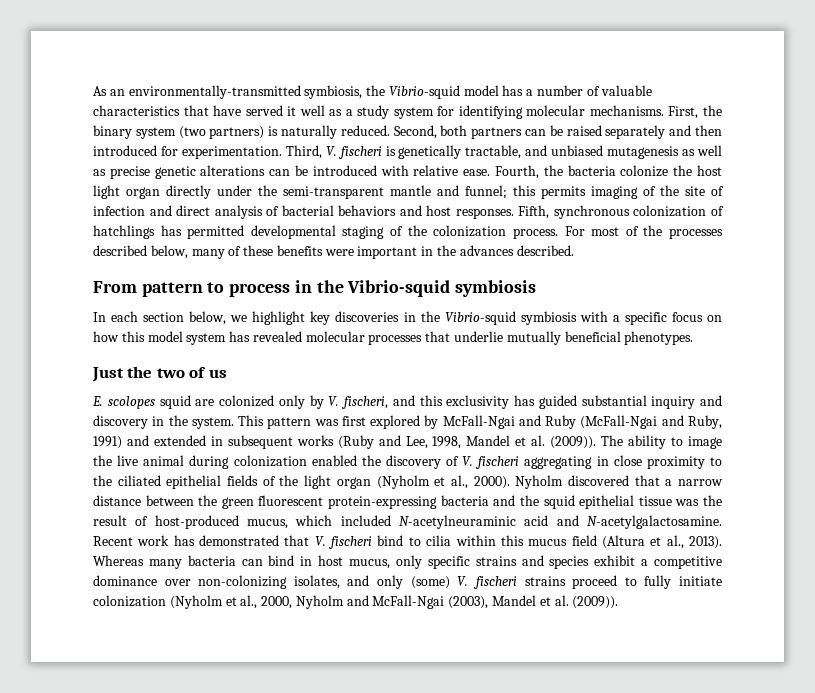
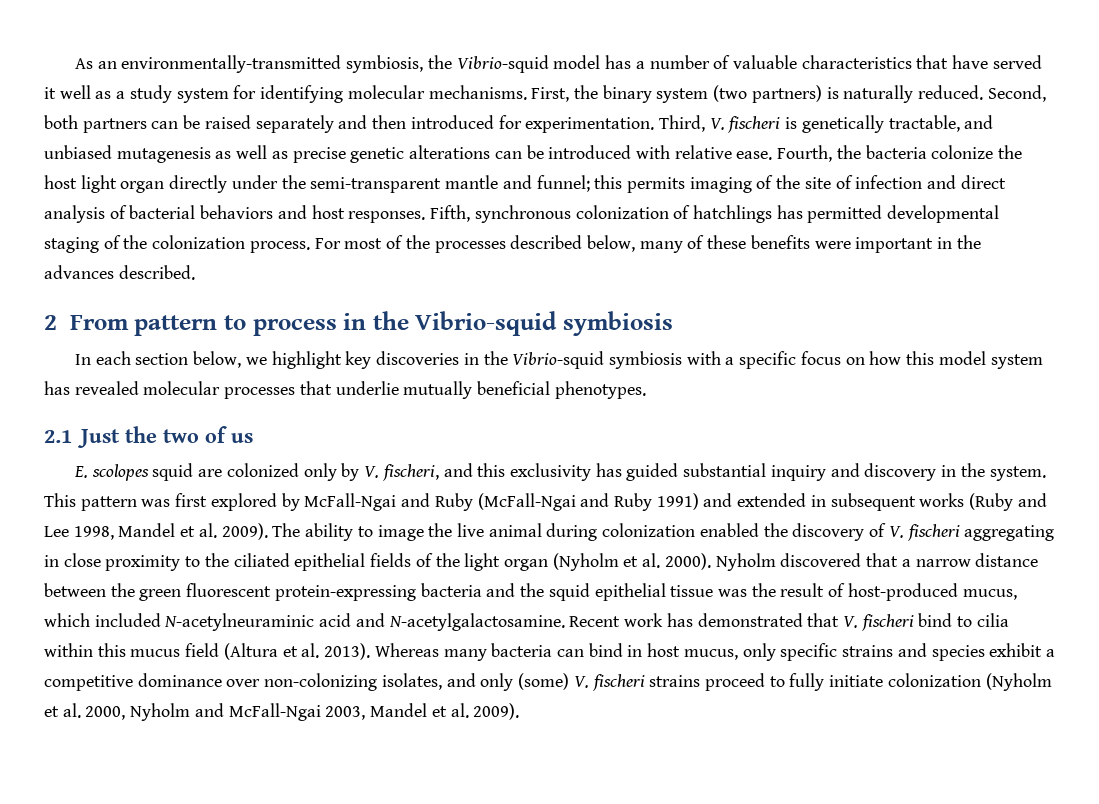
(574, 250) none -> [44,315,57,330] 2
(694, 338) none -> [44,430,72,443] 2.1
[687,415,722,429] Ruby, -> [613,493,652,511] Ruby
[405,436,428,449] Lee, -> [44,526,69,537] Lee
[550,436,597,449] (2009)). -> [221,523,268,540] 2009).
[450,475,468,489] al., -> [642,553,661,568] al.
[666,535,684,549] al., -> [301,643,320,658] al.
[240,595,258,609] al., -> [62,703,81,718] al.
[448,595,619,609] (2003), Mandel et al. (2009)). -> [325,703,520,720] 2003, Mandel et al. 2009).

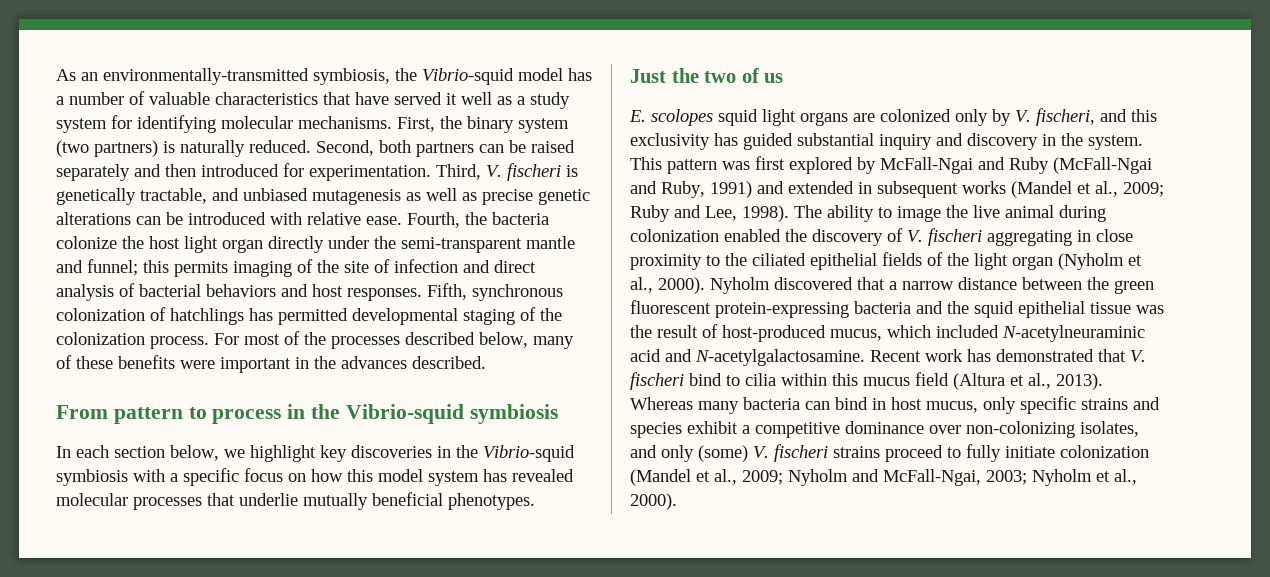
[44,315,57,330] 2 -> (486, 362) none
[44,430,72,443] 2.1 -> (535, 501) none
(194, 472) none -> [762,109,848,126] light organs
[613,493,652,511] Ruby -> [661,181,705,198] Ruby,
[969,493,1047,511] [44,523,268,540] (Ruby and Lee 1998, Mandel et al. 2009). -> [1011,181,1164,198] [630,205,789,222] (Mandel et al., 2009; Ruby and Lee, 1998).
[642,553,661,568] al. -> [630,277,653,293] al.,
[301,643,320,658] al. -> [1028,373,1051,389] al.,
[985,673,1052,691] [44,703,520,721] (Nyholm et al. 2000, Nyholm and McFall-Ngai 2003, Mandel et al. 2009). -> [630,469,1137,486] [630,493,677,510] (Mandel et al., 2009; Nyholm and McFall-Ngai, 2003; Nyholm et al., 2000).

